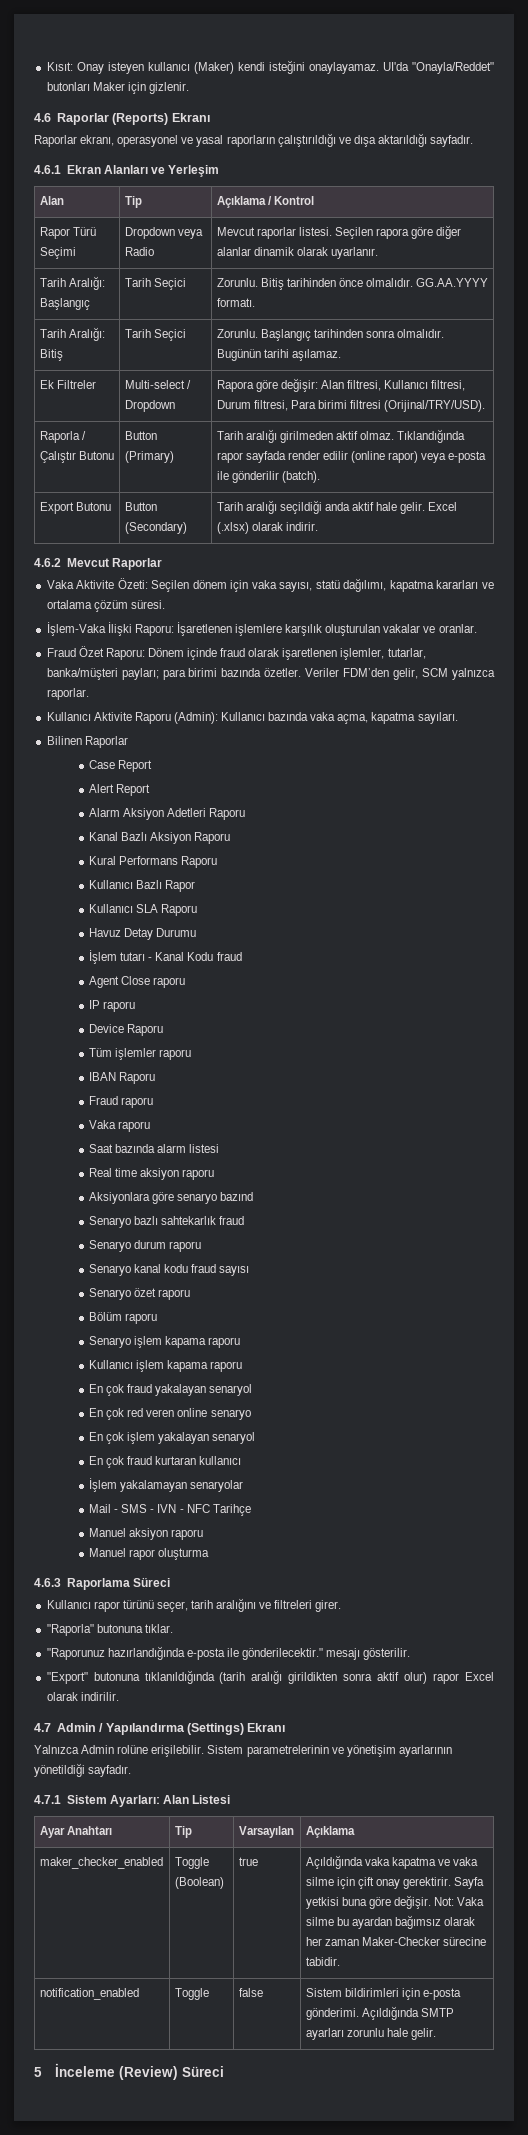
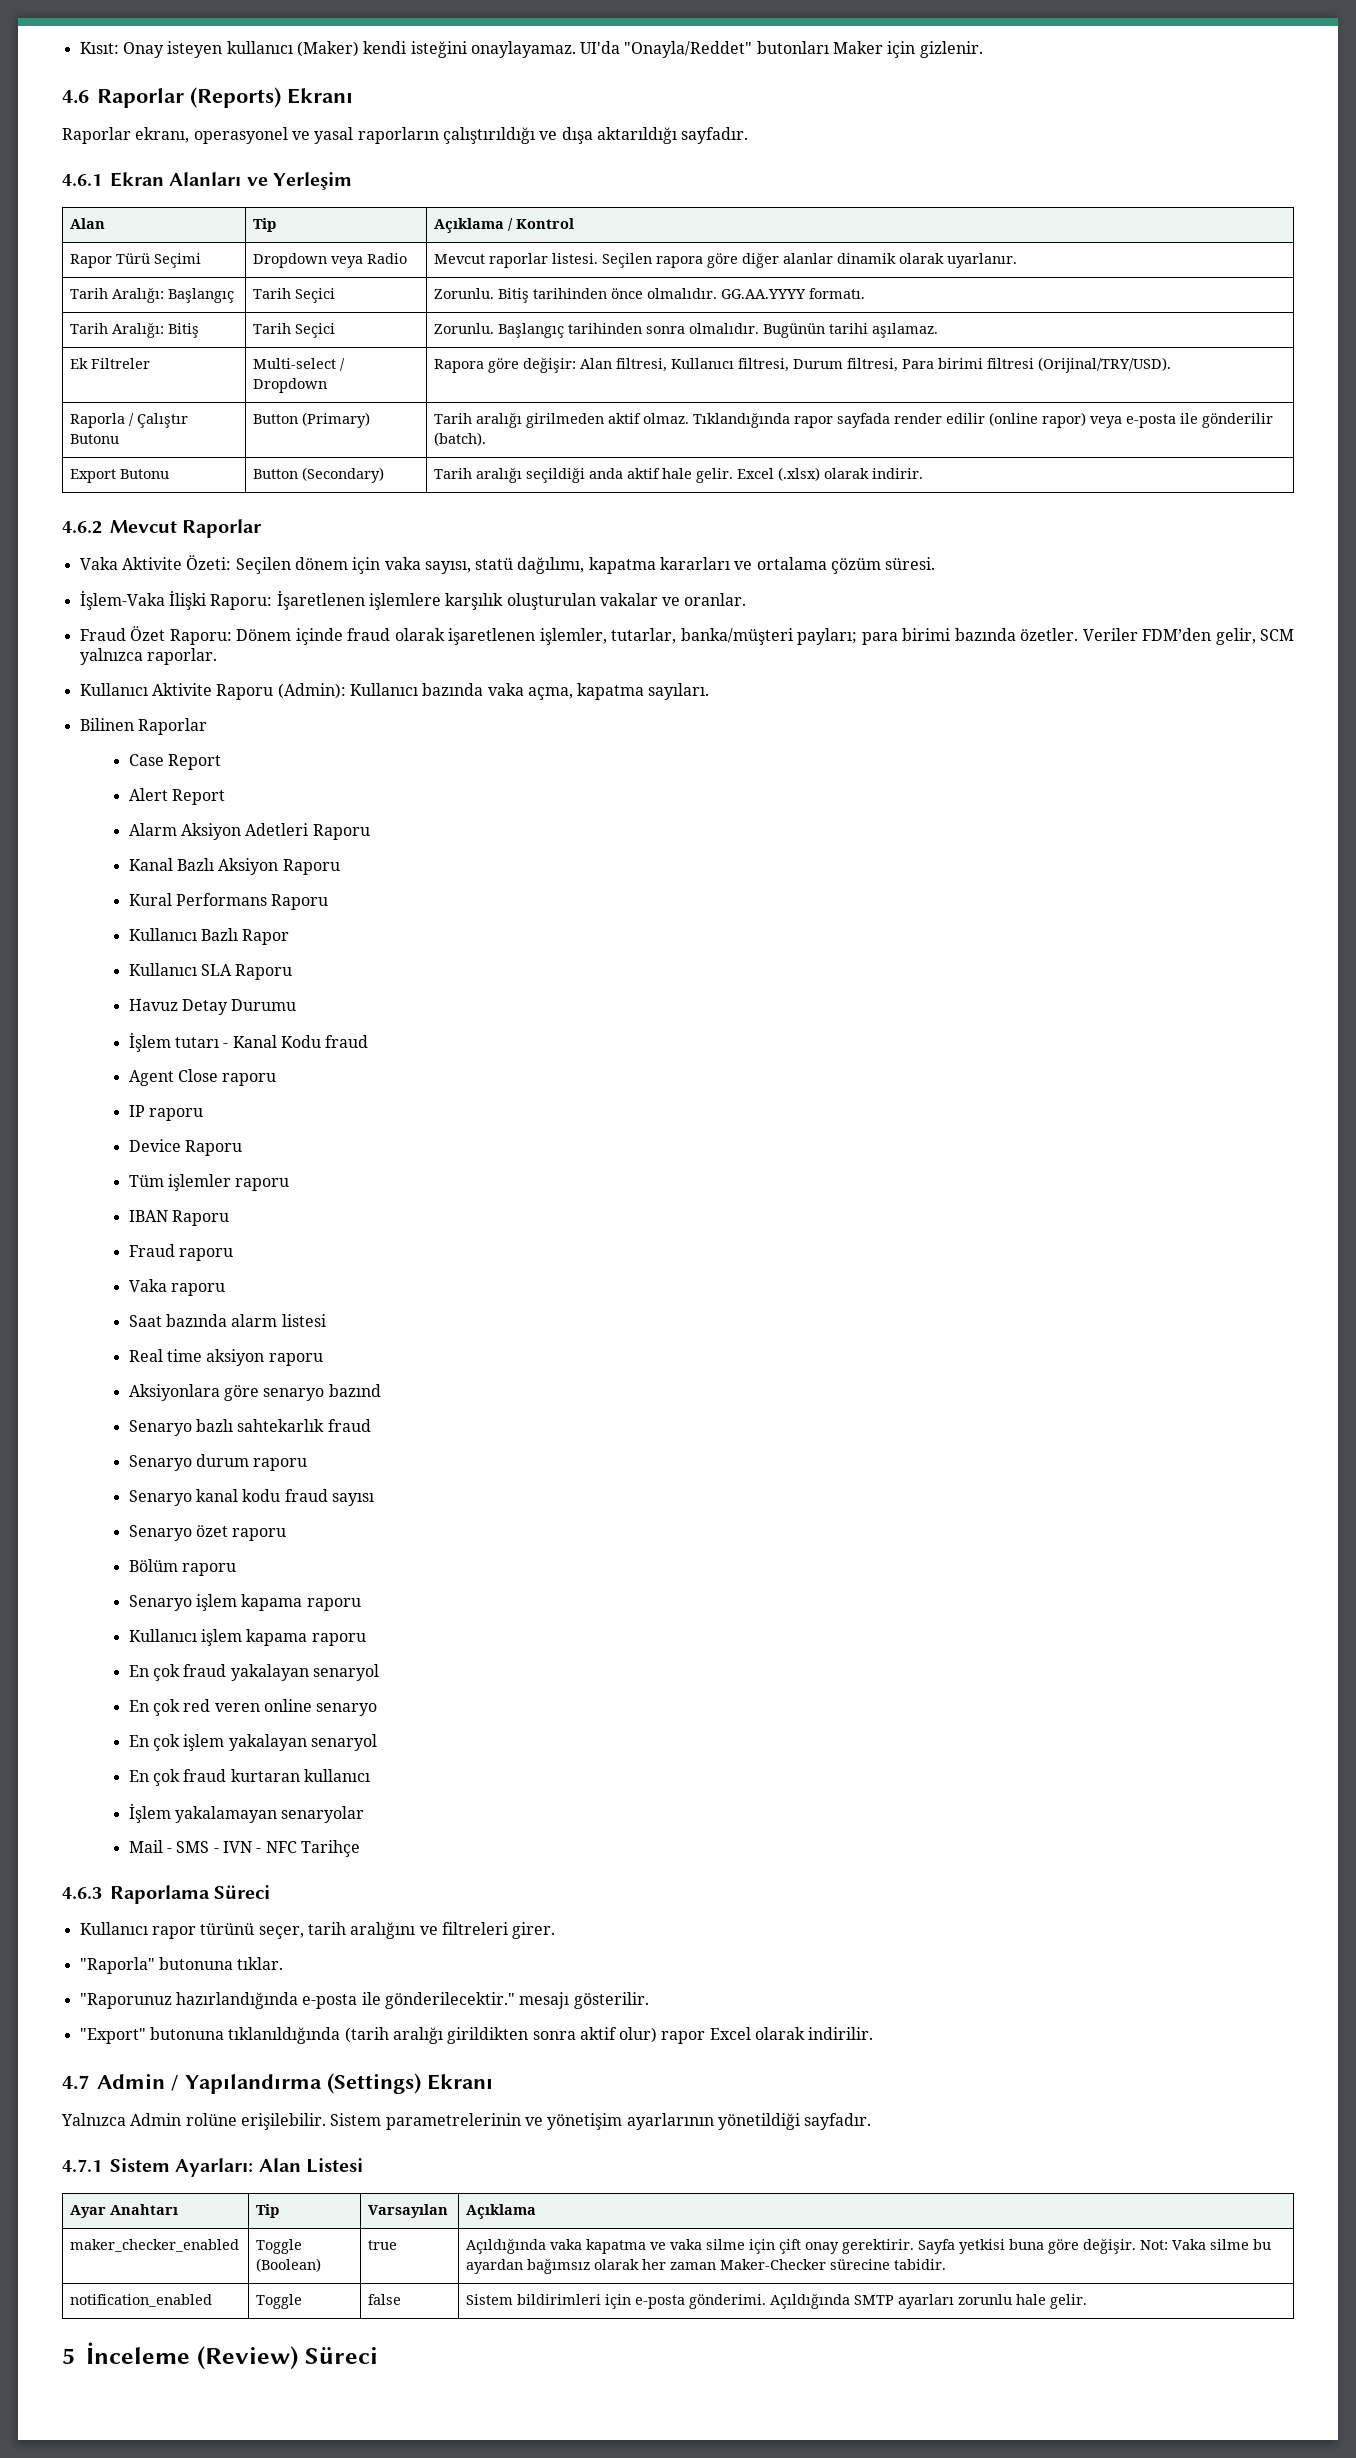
[89,1528,204,1540] [89,1548,210,1560] // Manuel aksiyon raporu // Manuel rapor oluşturma -> (360, 1848) none

